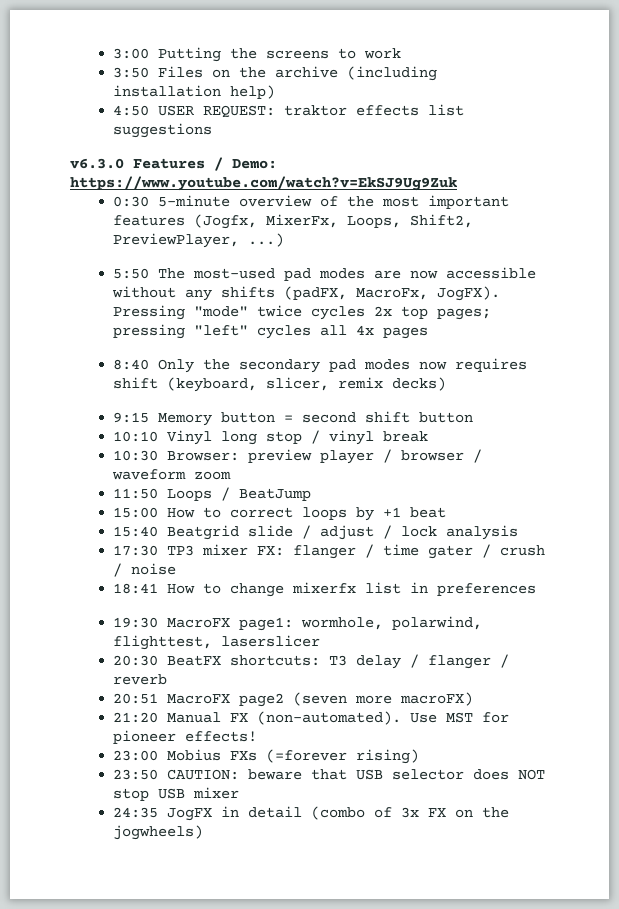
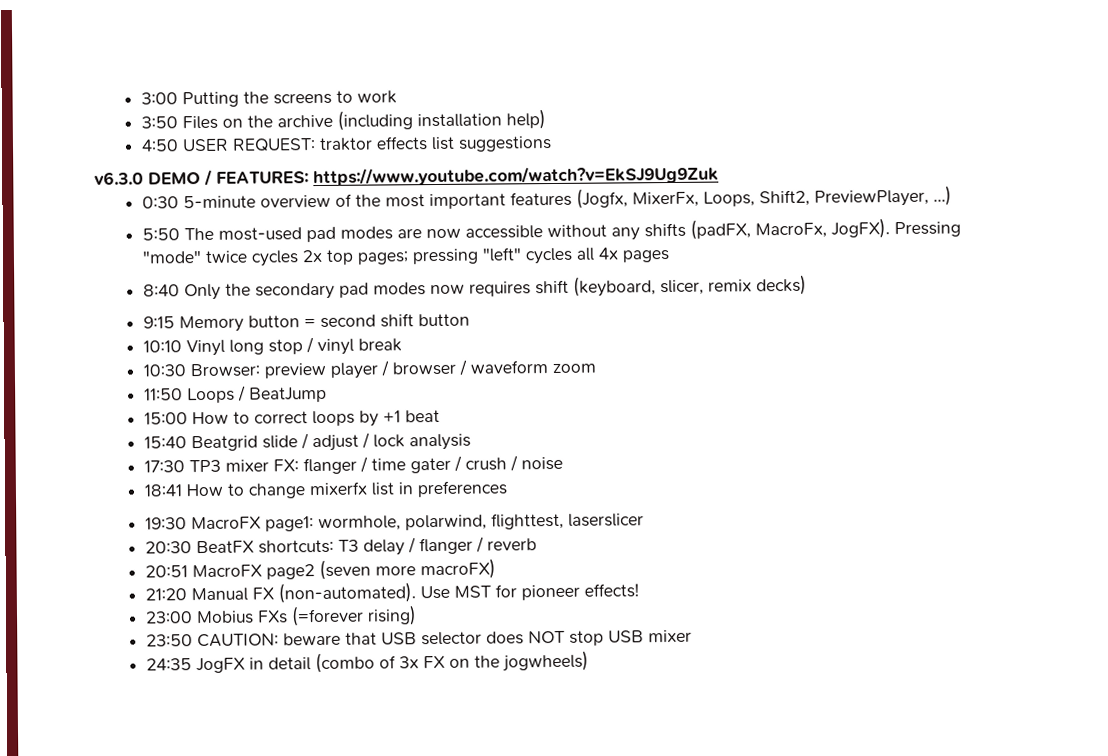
[133,157,277,171] Features / Demo: -> [148,169,309,186] DEMO / FEATURES:

